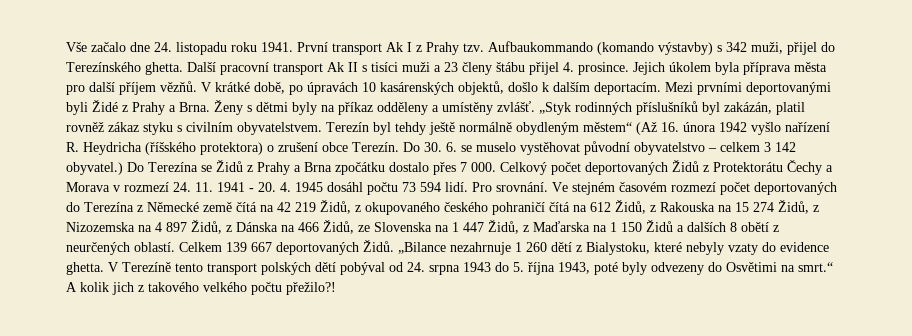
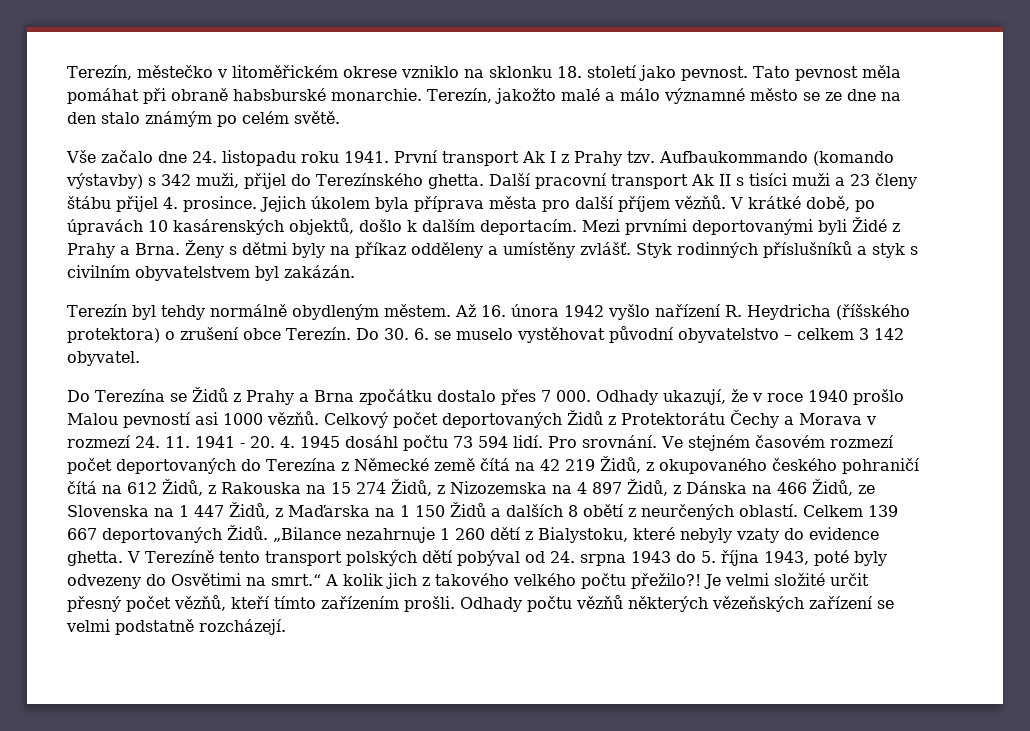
(66, 47) none -> [67,65,901,81] [67,88,901,104] [67,111,340,127] Terezín, městečko v litoměřickém okrese vzniklo na sklonku 18. století jako pevnost. Tato pevnost měla pomáhat při obraně habsburské monarchie. Terezín, jakožto malé a málo významné město se ze dne na den stalo známým po celém světě. //
[539,102,571,115] „Styk -> [636,243,672,258] Styk
[702,102,805,115] [66,122,322,135] byl zakázán, platil rovněž zákaz styku s civilním obyvatelstvem. -> [857,243,918,258] [67,265,355,281] a styk s civilním obyvatelstvem byl zakázán. //
[429,122,455,135] ještě -> (205, 312) none
[583,122,657,135] městem“ (Až -> [383,304,476,317] městem. Až
[66,162,123,175] obyvatel.) -> [67,351,140,366] obyvatel. //
(496, 167) none -> [595,389,904,405] [67,411,319,428] Odhady ukazují, že v roce 1940 prošlo Malou pevností asi 1000 vězňů.
(336, 288) none -> [704,573,869,589] [67,595,894,612] [66,619,286,635] Je velmi složité určit přesný počet vězňů, kteří tímto zařízením prošli. Odhady počtu vězňů některých vězeňských zařízení se velmi podstatně rozcházejí.

